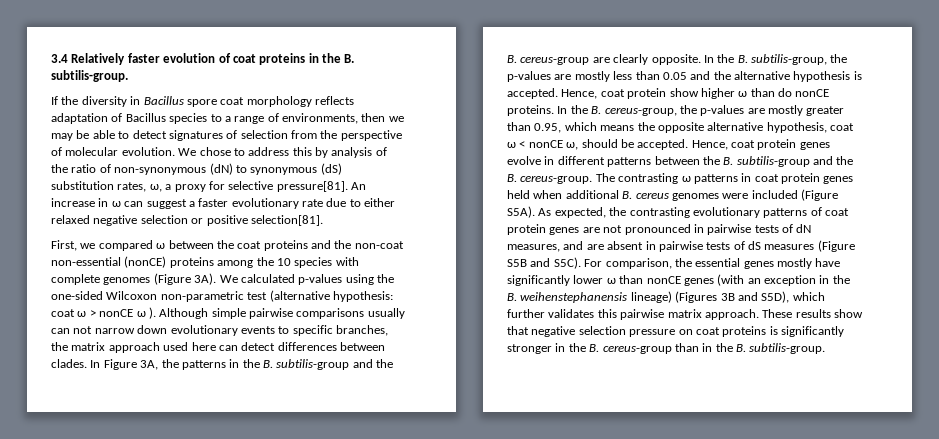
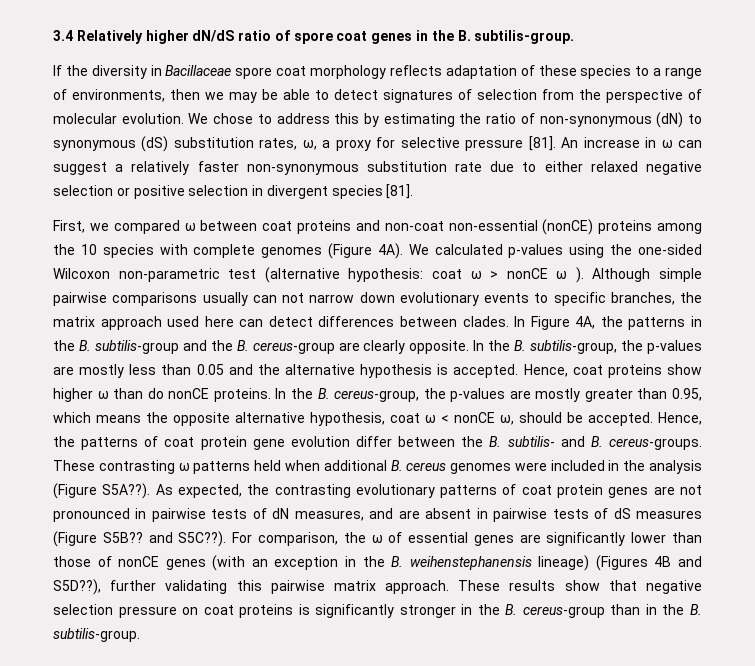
[127,53,306,65] faster evolution of coat proteins -> [145,30,413,44] higher dN/dS ratio of spore coat genes
[143,96,184,105] Bacillus -> [165,65,232,76] Bacillaceae
[125,113,166,122] Bacillus -> [538,65,577,76] these
[331,147,387,158] analysis of -> [383,113,455,127] estimating
[276,181,348,192] pressure[81]. -> [465,136,556,151] pressure [81].
[198,198,299,209] faster evolutionary -> [131,161,447,175] relatively faster non-synonymous substitution
[250,215,323,226] selection[81]. -> [188,184,414,199] selection in divergent species [81].
[216,240,234,249] the -> (258, 225) none
[334,240,352,249] the -> (380, 225) none
[194,273,217,285] 3A). -> [377,243,403,259] 4A).
[140,360,159,370] 3A, -> [575,316,596,329] 4A,
[627,88,667,99] protein -> [607,364,662,378] proteins
[731,139,830,150] [507,156,854,167] [507,173,854,184] coat protein genes evolve in different patterns between the B. subtilis-group and the B. cereus-group. The contrasting ω patterns in coat protein genes -> [53,436,702,450] [53,460,251,474] the patterns of coat protein gene evolution differ between the B. subtilis- and B. cereus-groups. These contrasting ω patterns
[801,189,838,201] [507,206,535,218] (Figure S5A). -> [608,460,703,474] [53,483,151,499] in the analysis (Figure S5A??).
[507,257,841,269] [507,275,644,286] S5B and S5C). For comparison, the essential genes mostly have significantly lower ω than -> [102,531,702,547] [53,556,112,567] S5B?? and S5C??). For comparison, the ω of essential genes are significantly lower than those of
[720,291,825,303] [507,309,595,318] 3B and S5D), which further validates -> [654,556,702,567] [53,579,228,595] 4B and S5D??), further validating

